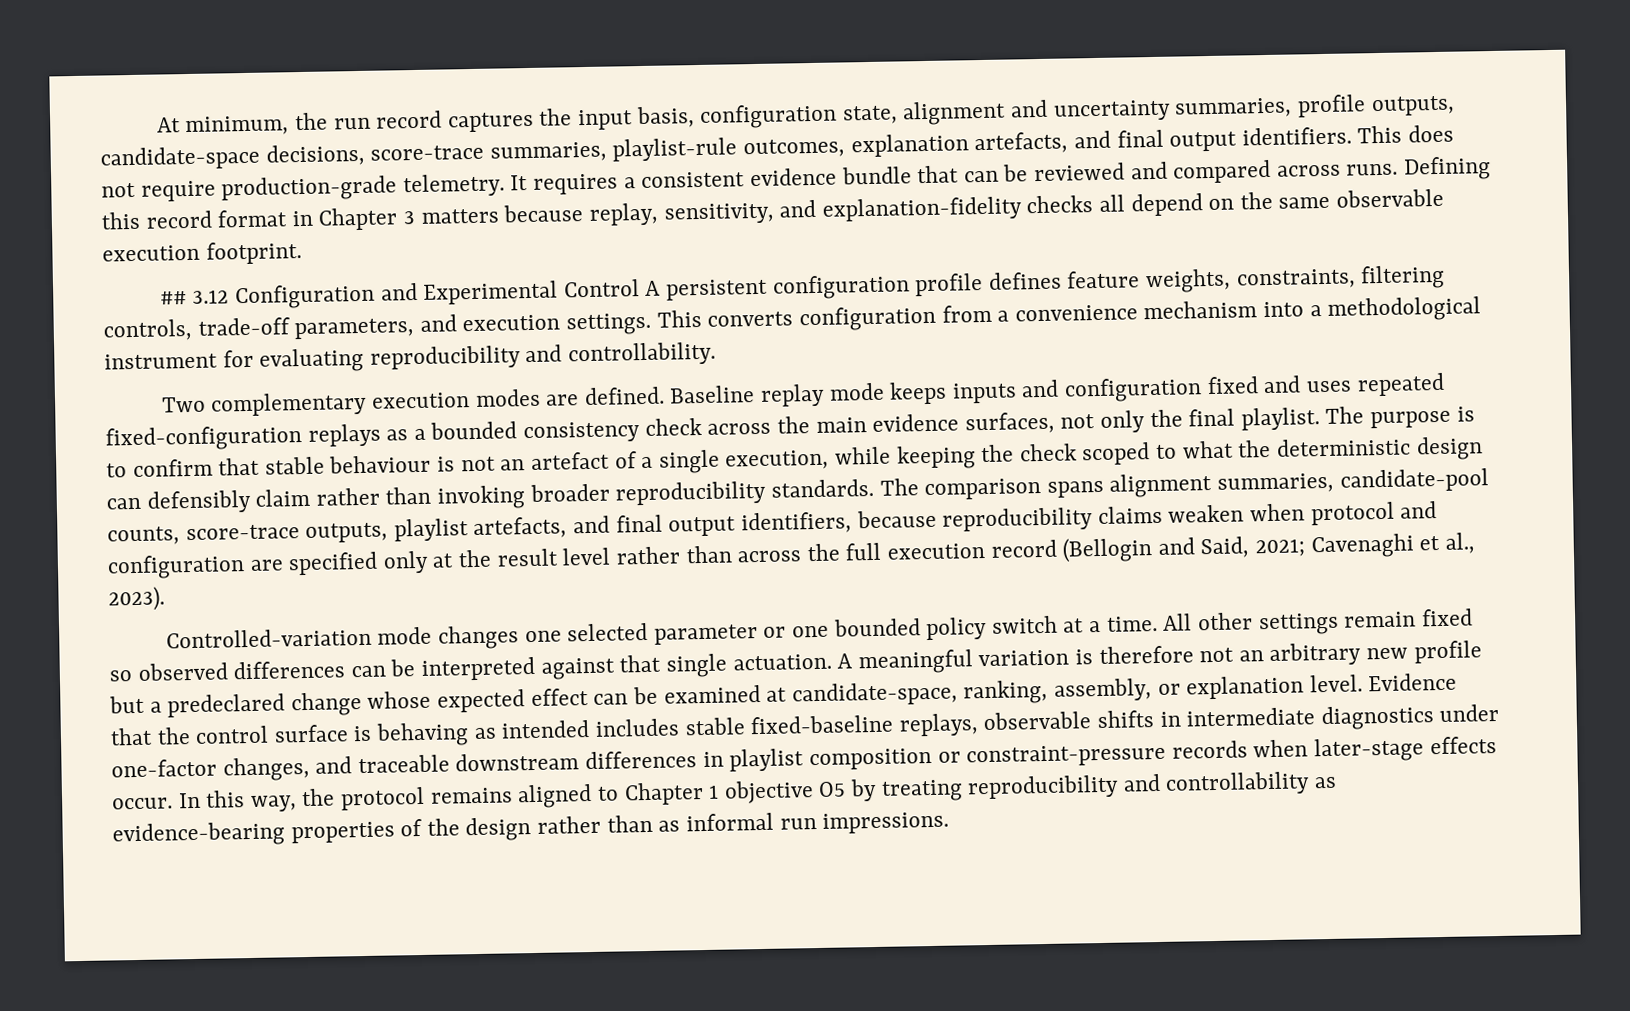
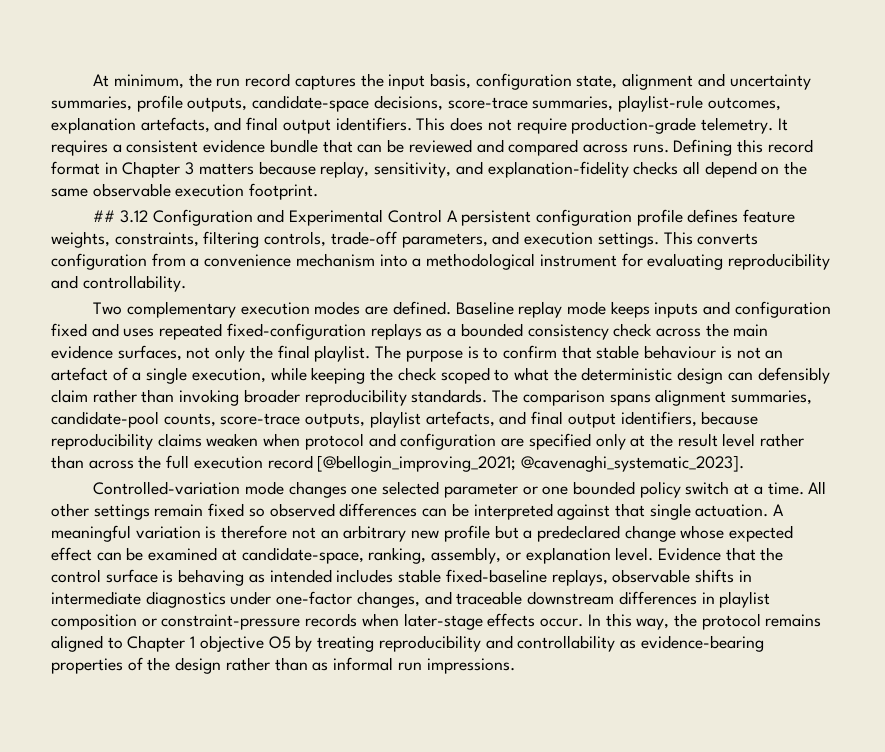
[1062,532,1475,563] [108,586,165,612] (Bellogin and Said, 2021; Cavenaghi et al., 2023). -> [317,455,745,472] [@bellogin_improving_2021; @cavenaghi_systematic_2023].

